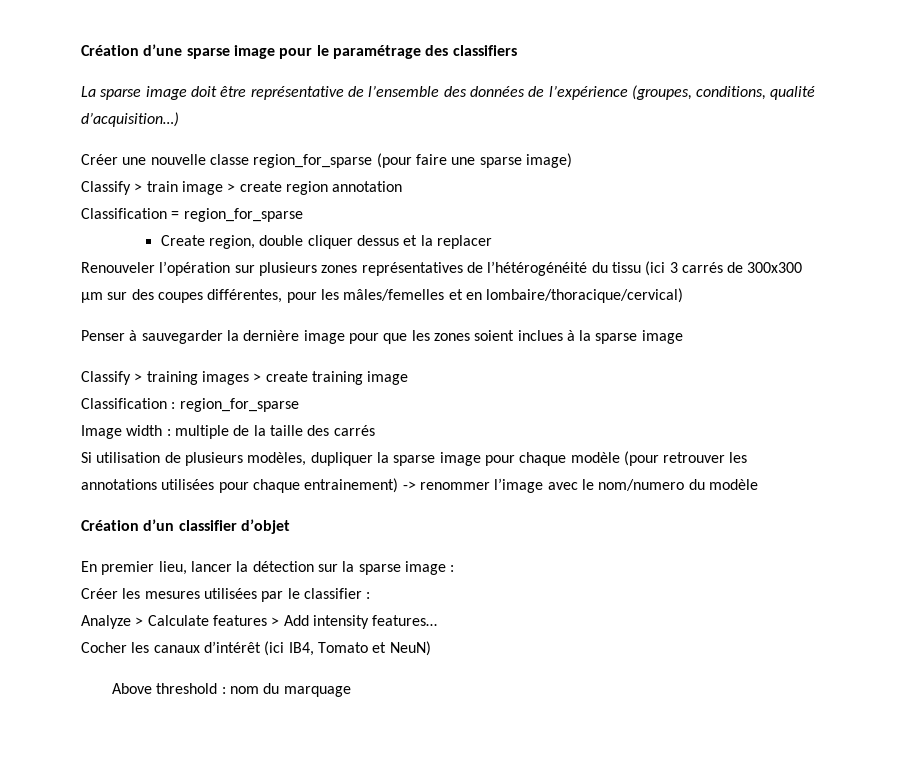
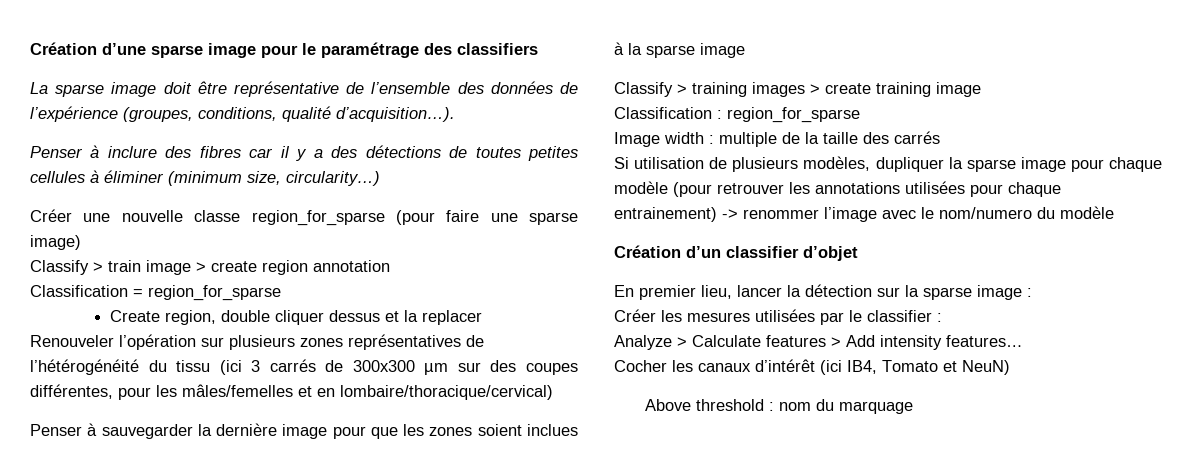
[81,112,179,127] d’acquisition…) -> [336,107,455,122] [30,145,578,161] [30,170,380,186] d’acquisition…). // Penser à inclure des fibres car il y a des détections de toutes petites cellules à éliminer (minimum size, circularity…)

